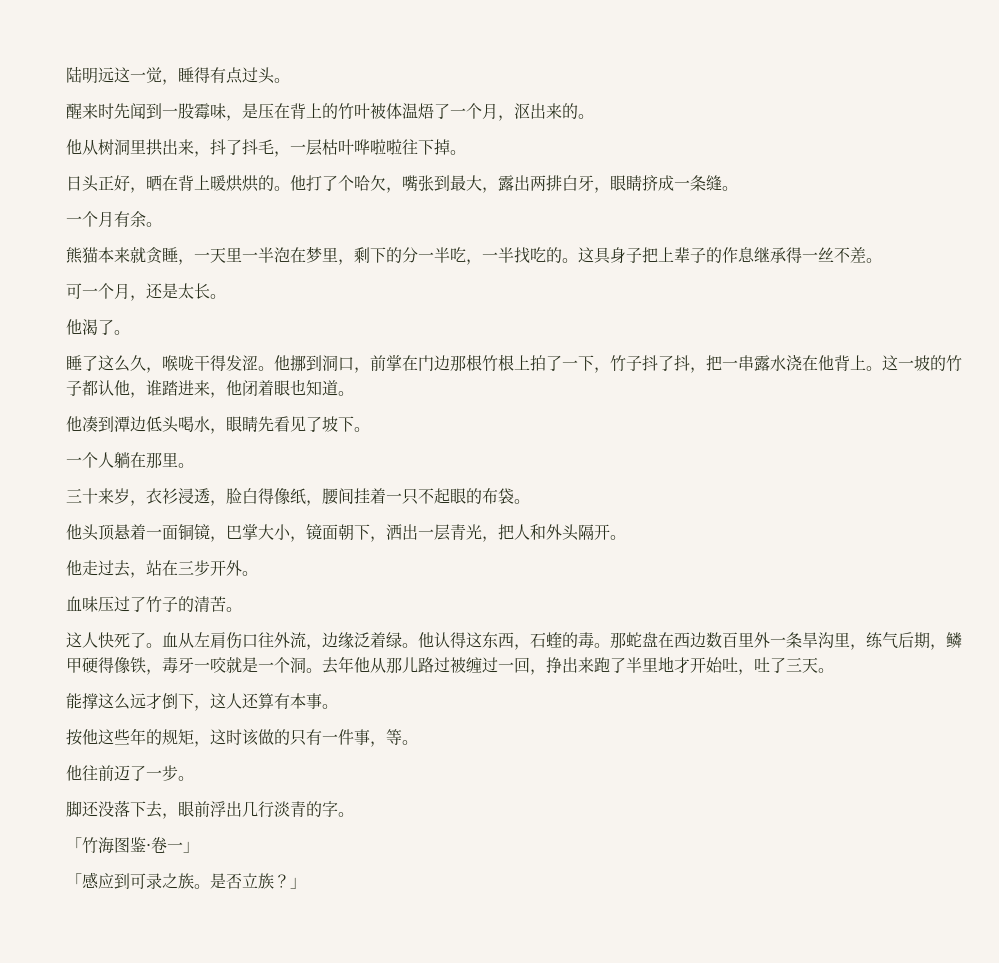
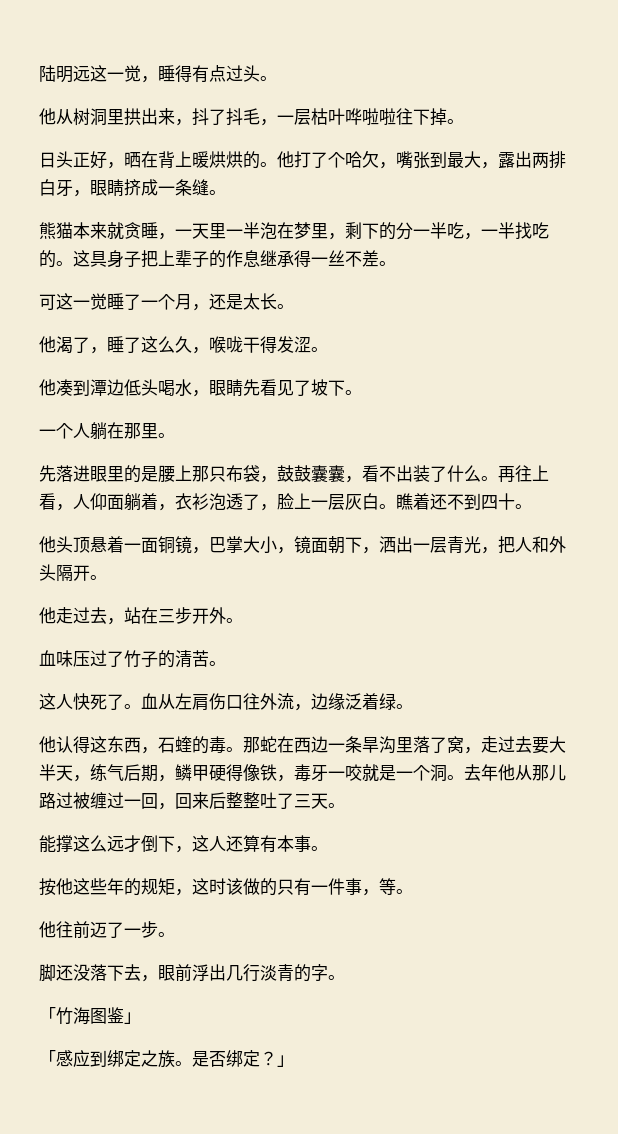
[66,103,594,121] // 醒来时先闻到一股霉味，是压在背上的竹叶被体温焐了一个月，沤出来的。 -> (277, 78) none
[66,211,162,227] // 一个月有余。 -> (226, 192) none
(82, 291) none -> [56,293,141,310] 这一觉睡了
[114,330,130,335] 。 // -> [90,347,107,354] ，
[274,354,962,373] [66,379,354,398] 他挪到洞口，前掌在门边那根竹根上拍了一下，竹子抖了抖，把一串露水浇在他背上。这一坡的竹子都认他，谁踏进来，他闭着眼也知道。 -> (328, 349) none
[66,488,514,506] 三十来岁，衣衫浸透，脸白得像纸，腰间挂着一只不起眼的布袋 -> [39,465,549,483] [39,493,515,511] 先落进眼里的是腰上那只布袋，鼓鼓囊囊，看不出装了什么。再往上看，人仰面躺着，衣衫泡透了，脸上一层灰白。瞧着还不到四十
(418, 645) none -> (413, 706) //
[642,632,850,648] 盘在西边数百里外一条旱沟里 -> [277,736,566,754] [39,764,73,781] 在西边一条旱沟里落了窝，走过去要大半天
[546,656,754,675] 挣出来跑了半里地才开始吐， -> [175,792,260,809] 回来后整整
[146,837,183,853] ·卷一 -> (124, 1015) none
[130,873,162,889] 可录 -> [107,1050,141,1067] 绑定
[242,873,274,889] 立族 -> [226,1050,260,1067] 绑定

